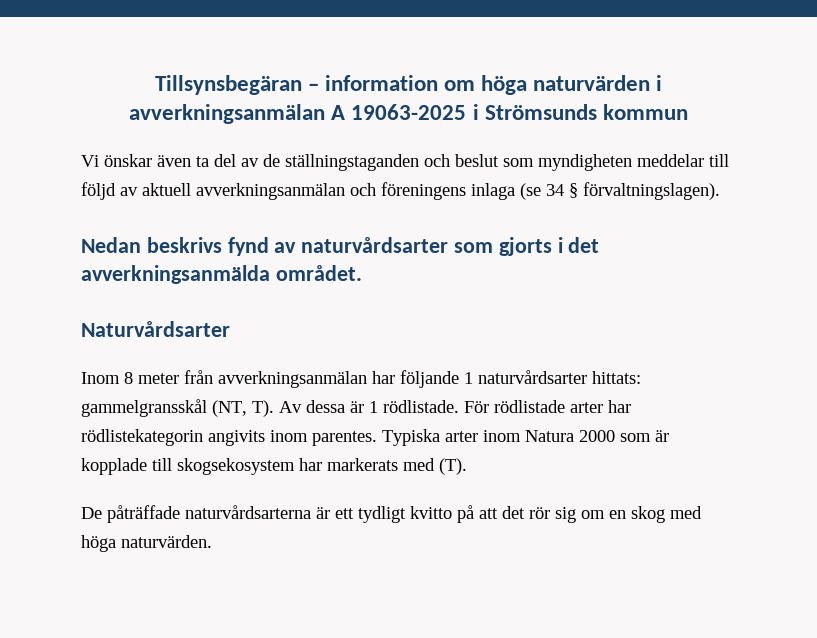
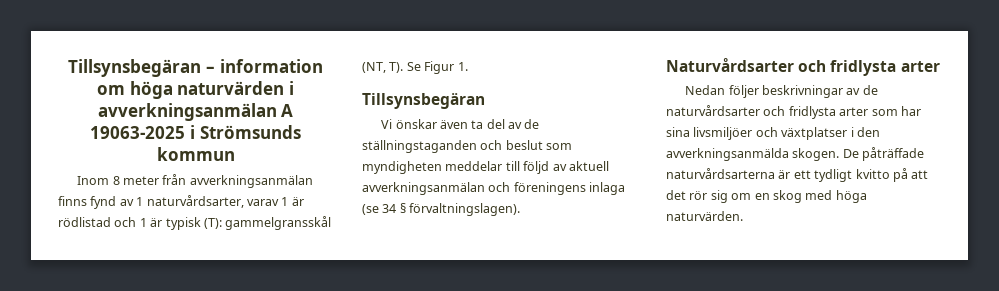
(688, 112) none -> [77,174,313,188] [58,195,304,209] [58,216,332,230] [362,61,468,74] [362,93,485,109] // Inom 8 meter från avverkningsanmälan finns fynd av 1 naturvårdsarter, varav 1 är rödlistad och 1 är typisk (T): gammelgransskål (NT, T). Se Figur 1. // Tillsynsbegäran
[81,237,600,256] [81,265,362,284] [81,321,230,337] [81,370,641,388] [81,399,631,417] [81,429,669,446] [81,458,467,475] Nedan beskrivs fynd av naturvårdsarter som gjorts i det avverkningsanmälda området. // Naturvårdsarter // Inom 8 meter från avverkningsanmälan har följande 1 naturvårdsarter hittats: gammelgransskål (NT, T). Av dessa är 1 rödlistade. För rödlistade arter har rödlistekategorin angivits inom parentes. Typiska arter inom Natura 2000 som är kopplade till skogsekosystem har markerats med (T). // -> [666,58,940,76] [685,85,878,98] [666,105,921,119] [666,127,880,140] [666,148,840,161] Naturvårdsarter och fridlysta arter // Nedan följer beskrivningar av de naturvårdsarter och fridlysta arter som har sina livsmiljöer och växtplatser i den avverkningsanmälda skogen.

